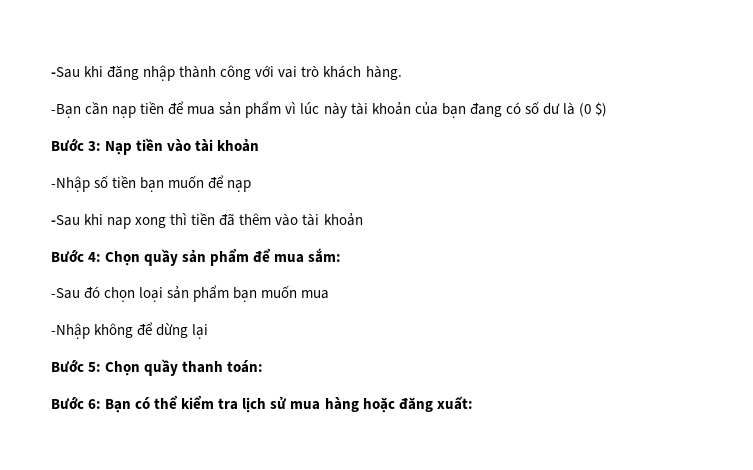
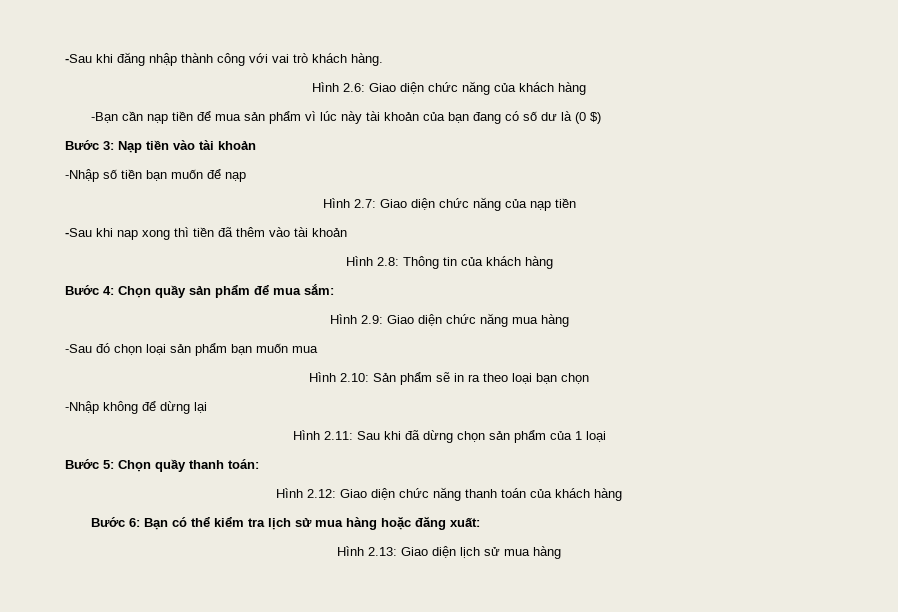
(402, 72) none -> [312,81,586,95] // Hình 2.6: Giao diện chức năng của khách hàng
(252, 186) none -> [322,197,576,211] // Hình 2.7: Giao diện chức năng của nạp tiền
(363, 219) none -> [345,256,553,269] // Hình 2.8: Thông tin của khách hàng
(342, 255) none -> [329,313,569,327] // Hình 2.9: Giao diện chức năng mua hàng
(330, 294) none -> [309,372,589,385] // Hình 2.10: Sản phẩm sẽ in ra theo loại bạn chọn
(209, 331) none -> [292,430,606,443] // Hình 2.11: Sau khi đã dừng chọn sản phẩm của 1 loại
(264, 366) none -> [276,487,622,501] // Hình 2.12: Giao diện chức năng thanh toán của khách hàng
(473, 403) none -> [337,546,561,559] // Hình 2.13: Giao diện lịch sử mua hàng

